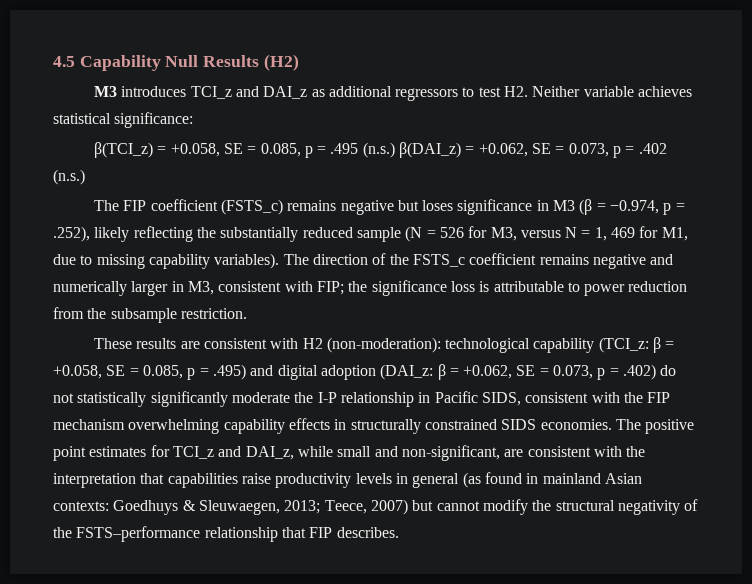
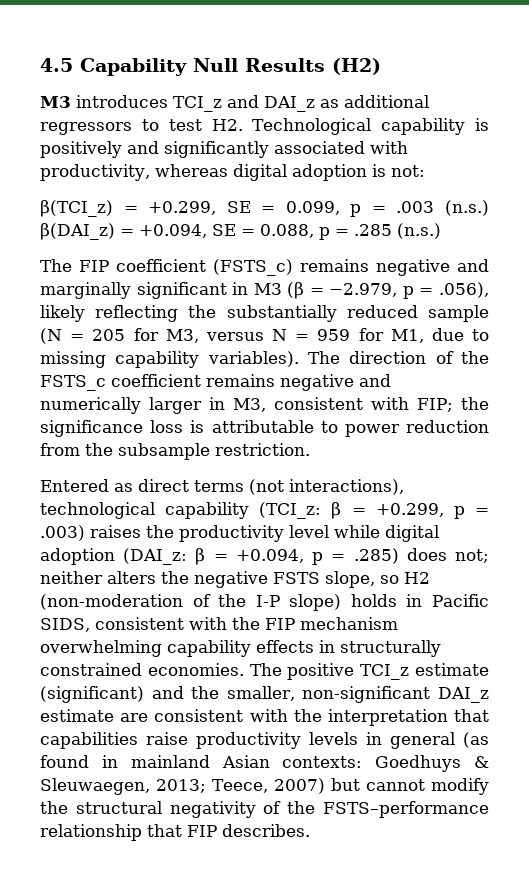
[532,86,693,97] [53,112,194,128] Neither variable achieves statistical significance: -> [252,118,489,135] [40,141,408,158] [40,164,425,181] Technological capability is positively and significantly associated with productivity, whereas digital adoption is not:
[170,143,359,158] +0.058, SE = 0.085, p = .495 -> [148,201,435,217] +0.299, SE = 0.099, p = .003
[478,143,667,158] +0.062, SE = 0.073, p = .402 -> [139,224,392,240] +0.094, SE = 0.088, p = .285
[397,199,533,215] but loses significance -> [457,259,489,272] [40,282,227,299] and marginally significant
[610,200,685,215] [53,226,90,242] −0.974, p = .252), -> [329,282,489,299] −2.979, p = .056),
[439,227,464,238] 526 -> [92,329,126,341] 205
[594,227,636,241] 1, 469 -> [317,329,351,341] 959
[93,337,441,353] These results are consistent with H2 (non-moderation): -> [40,479,404,495] Entered as direct terms (not interactions),
[53,364,274,380] +0.058, SE = 0.085, p = .495) and -> [375,503,490,519] [40,525,380,542] +0.299, p = .003) raises the productivity level while
[463,364,677,380] [53,391,414,407] +0.062, SE = 0.073, p = .402) do not statistically significantly moderate the I-P relationship -> [235,548,490,565] [40,571,430,588] [40,594,397,611] +0.094, p = .285) does not; neither alters the negative FSTS slope, so H2 (non-moderation of the I-P slope) holds
[501,419,537,430] SIDS -> (142, 669) none
[53,445,500,461] point estimates for TCI_z and DAI_z, while small and non-significant, -> [360,663,490,680] [40,686,489,703] [40,709,114,722] TCI_z estimate (significant) and the smaller, non-significant DAI_z estimate

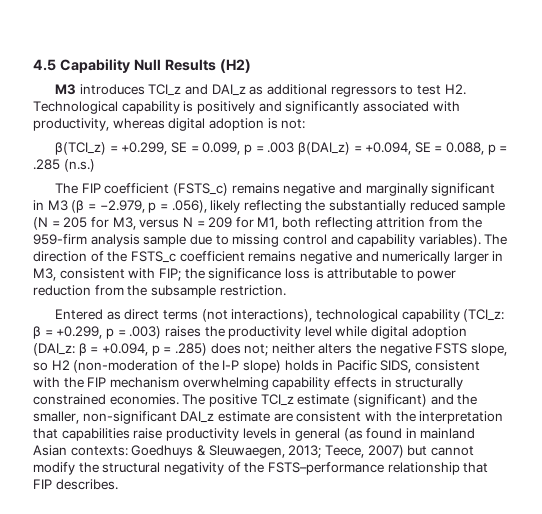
[444,200,489,216] (n.s.) -> (295, 147) none
[317,329,351,341] 959 -> [208,217,233,228] 209
(424, 336) none -> [282,217,482,230] [33,234,187,247] both reflecting attrition from the 959-firm analysis sample
(106, 359) none -> [282,234,354,245] control and

